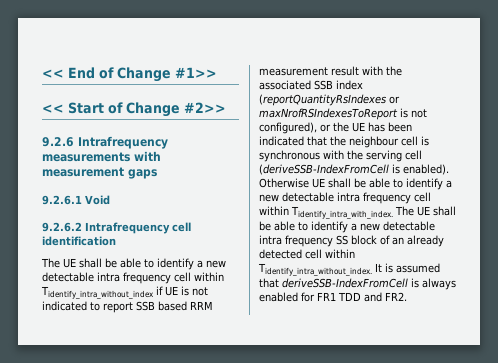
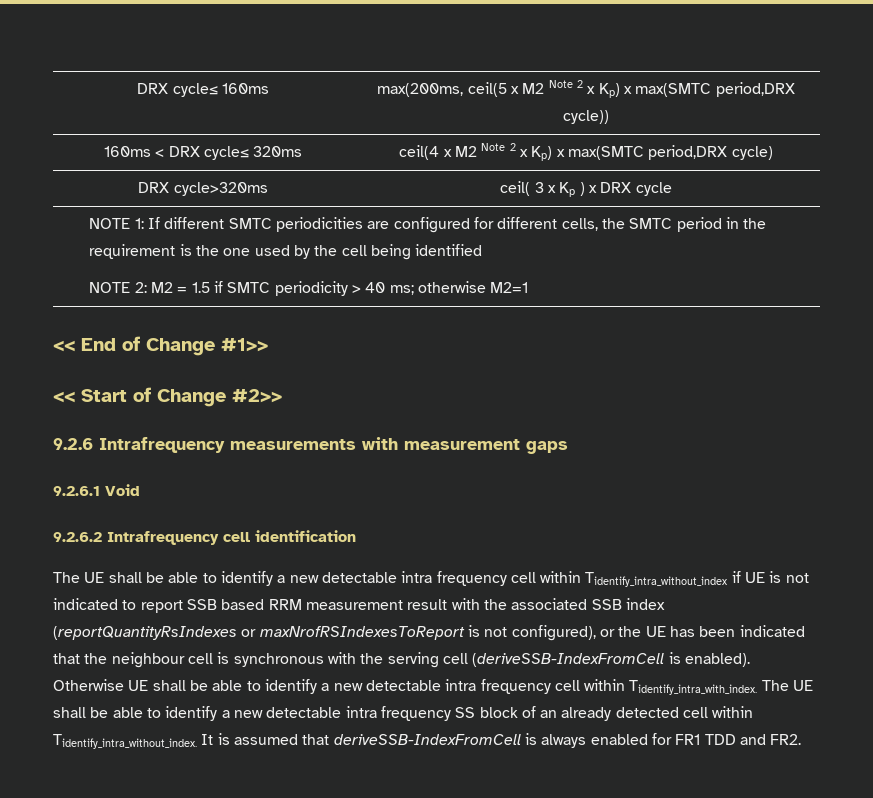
(42, 73) none -> [137,83,269,97] [377,80,795,98] [563,110,609,124] [103,146,303,160] [399,143,773,161] [138,182,268,196] [500,181,672,197] [89,217,767,233] [89,244,483,260] [89,281,529,296] DRX cycle≤ 160ms | max(200ms, ceil(5 x M2 Note 2 x Kp) x max(SMTC period,DRX cycle)) // 160ms < DRX cycle≤ 320ms | ceil(4 x M2 Note 2 x Kp) x max(SMTC period,DRX cycle) // DRX cycle>320ms | ceil( 3 x Kp ) x DRX cycle // NOTE 1: If different SMTC periodicities are configured for different cells, the SMTC period in the requirement is the one used by the cell being identified // NOTE 2: M2 = 1.5 if SMTC periodicity > 40 ms; otherwise M2=1 //

